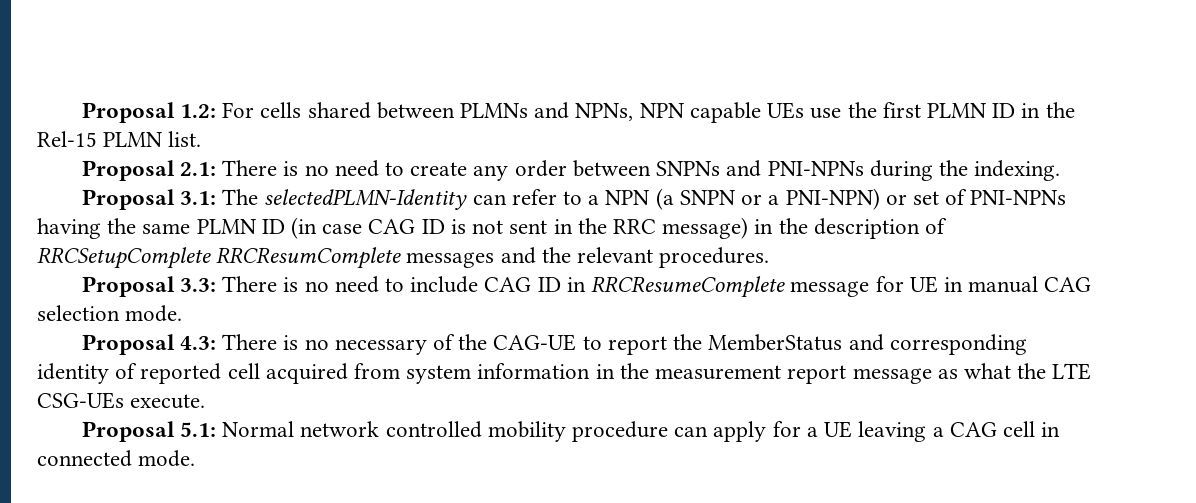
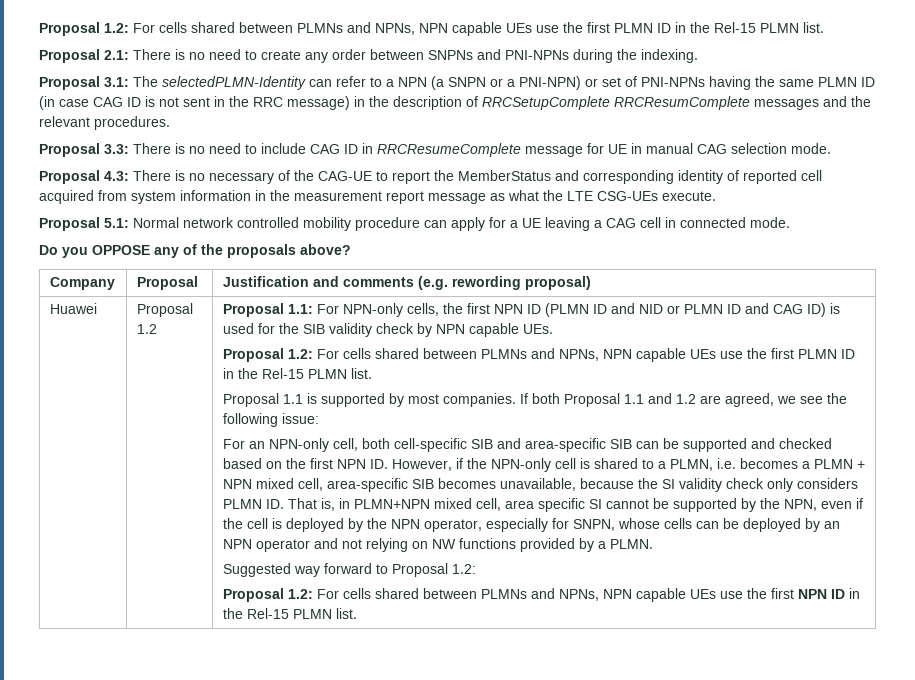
(196, 458) none -> [39,244,351,258] [49,277,115,290] [136,276,198,290] [222,276,591,290] [49,303,97,314] [136,303,193,317] [136,324,157,334] [222,303,840,317] [222,323,553,337] [222,348,855,362] [222,368,372,379] [222,393,847,407] [222,413,319,427] [222,438,832,452] [222,458,865,472] [222,478,858,492] [222,498,863,512] [222,518,840,532] [222,538,653,552] [222,563,476,577] [222,588,860,602] [222,608,357,619] // Do you OPPOSE any of the proposals above? // Company | Proposal | Justification and comments (e.g. rewording proposal) // Huawei | Proposal 1.2 | Proposal 1.1: For NPN-only cells, the first NPN ID (PLMN ID and NID or PLMN ID and CAG ID) is used for the SIB validity check by NPN capable UEs. // Proposal 1.2: For cells shared between PLMNs and NPNs, NPN capable UEs use the first PLMN ID in the Rel-15 PLMN list. // Proposal 1.1 is supported by most companies. If both Proposal 1.1 and 1.2 are agreed, we see the following issue: // For an NPN-only cell, both cell-specific SIB and area-specific SIB can be supported and checked based on the first NPN ID. However, if the NPN-only cell is shared to a PLMN, i.e. becomes a PLMN + NPN mixed cell, area-specific SIB becomes unavailable, because the SI validity check only considers PLMN ID. That is, in PLMN+NPN mixed cell, area specific SI cannot be supported by the NPN, even if the cell is deployed by the NPN operator, especially for SNPN, whose cells can be deployed by an NPN operator and not relying on NW functions provided by a PLMN. // Suggested way forward to Proposal 1.2: // Proposal 1.2: For cells shared between PLMNs and NPNs, NPN capable UEs use the first NPN ID in the Rel-15 PLMN list.

